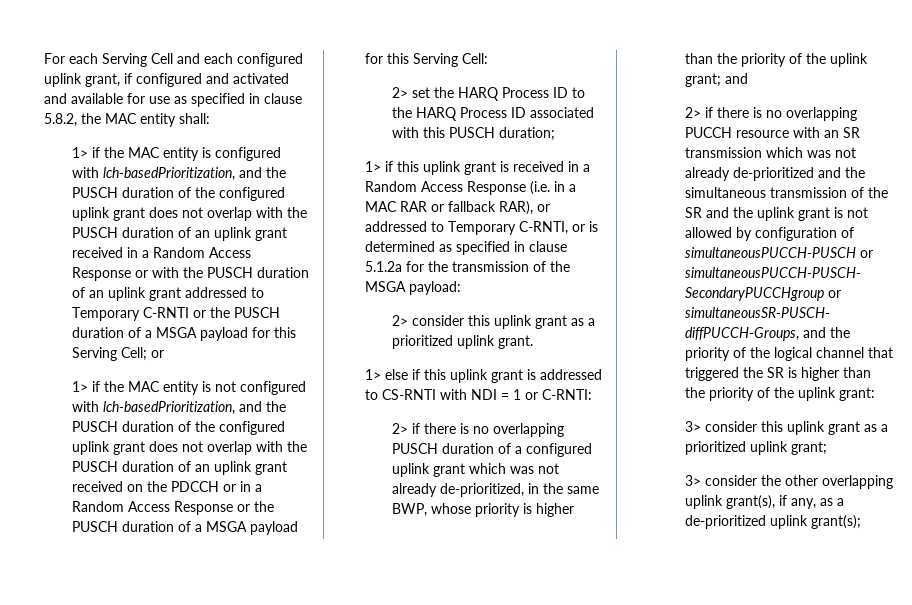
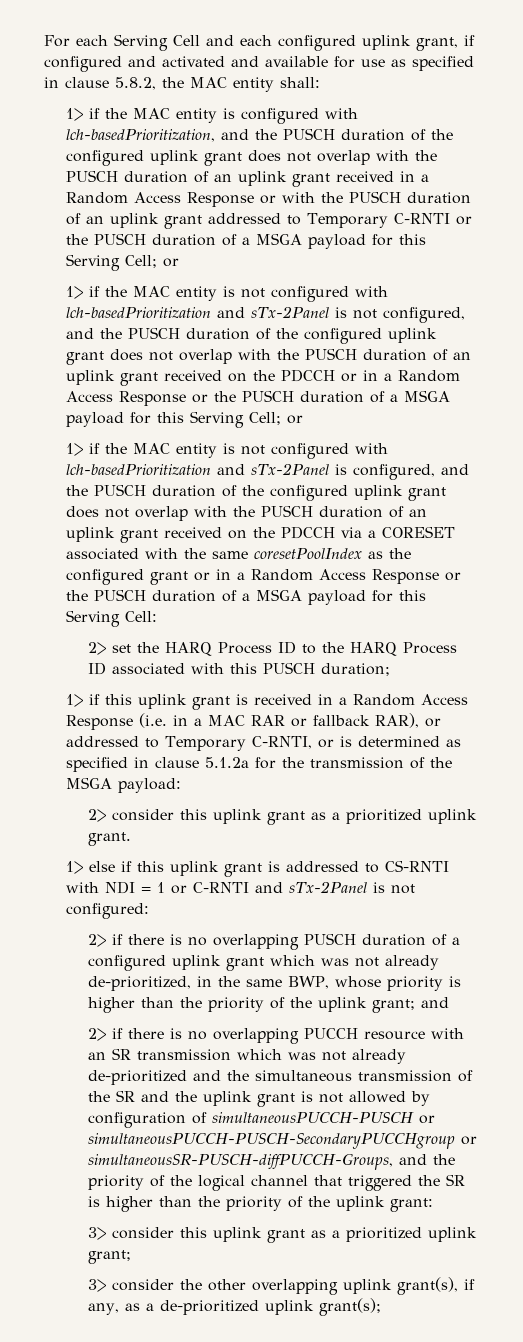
[102,401,235,415] lch-basedPrioritization, -> [66,306,466,323] lch-basedPrioritization and sTx-2Panel is not configured,
(458, 60) none -> [249,412,304,425] [66,443,389,459] [66,463,470,480] [66,484,447,501] [66,505,428,521] [66,526,456,543] [66,548,412,560] [66,569,462,585] [66,589,427,605] [66,610,121,627] Cell; or // 1> if the MAC entity is not configured with lch-basedPrioritization and sTx-2Panel is configured, and the PUSCH duration of the configured uplink grant does not overlap with the PUSCH duration of an uplink grant received on the PDCCH via a CORESET associated with the same coresetPoolIndex as the configured grant or in a Random Access Response or the PUSCH duration of a MSGA payload for this Serving
[541,389,592,400] C-RNTI: -> [193,881,416,894] [66,903,150,919] C-RNTI and sTx-2Panel is not configured:

